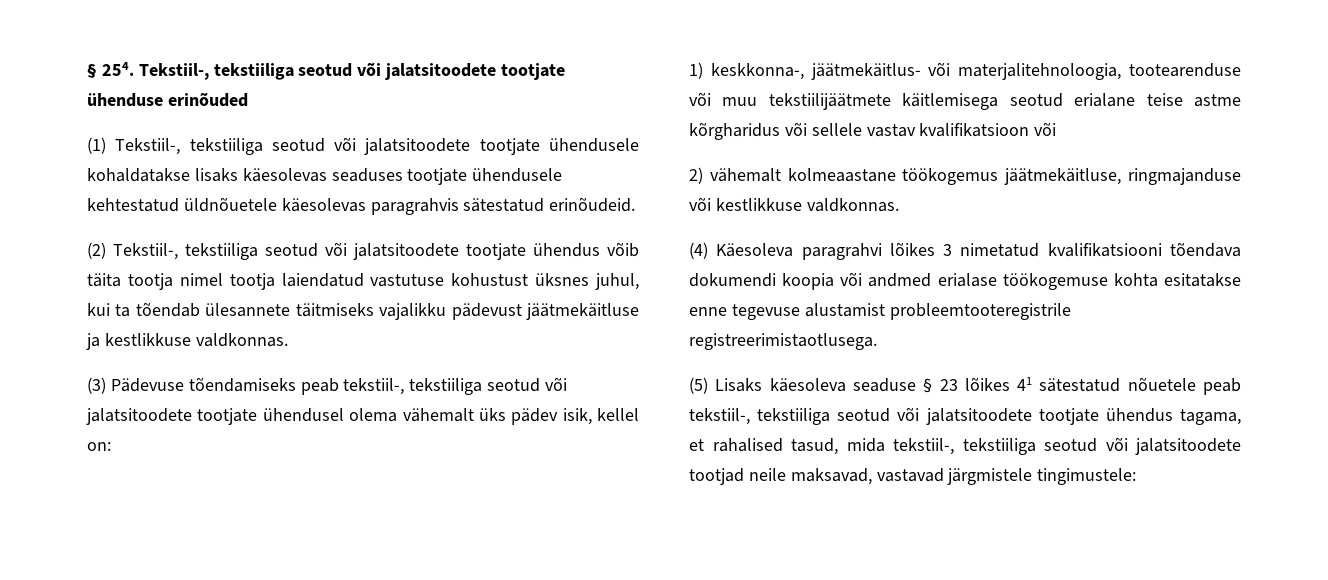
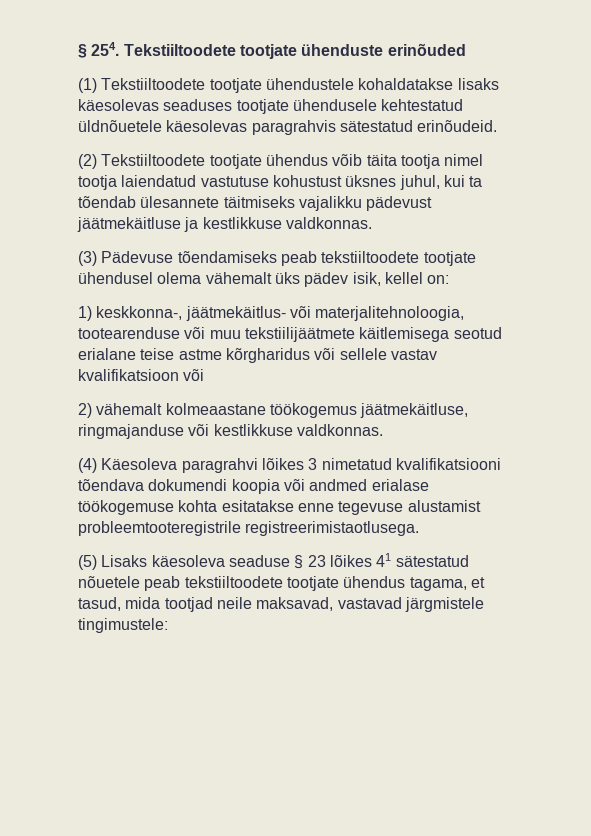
[138,62,566,80] [87,92,248,107] [87,137,639,155] Tekstiil-, tekstiiliga seotud või jalatsitoodete tootjate ühenduse erinõuded // (1) Tekstiil-, tekstiiliga seotud või jalatsitoodete tootjate ühendusele -> [123,43,466,59] [78,78,354,93] Tekstiiltoodete tootjate ühenduste erinõuded // (1) Tekstiiltoodete tootjate ühendustele
[113,242,459,260] Tekstiil-, tekstiiliga seotud või jalatsitoodete -> [101,154,206,166] Tekstiiltoodete
[343,377,568,395] [86,408,192,425] tekstiil-, tekstiiliga seotud või jalatsitoodete -> [321,251,420,263] tekstiiltoodete
[689,407,1032,425] tekstiil-, tekstiiliga seotud või jalatsitoodete -> [184,576,283,588] tekstiiltoodete
[712,438,783,452] rahalised -> (485, 582) none
[893,437,1241,455] tekstiil-, tekstiiliga seotud või jalatsitoodete -> (161, 603) none

